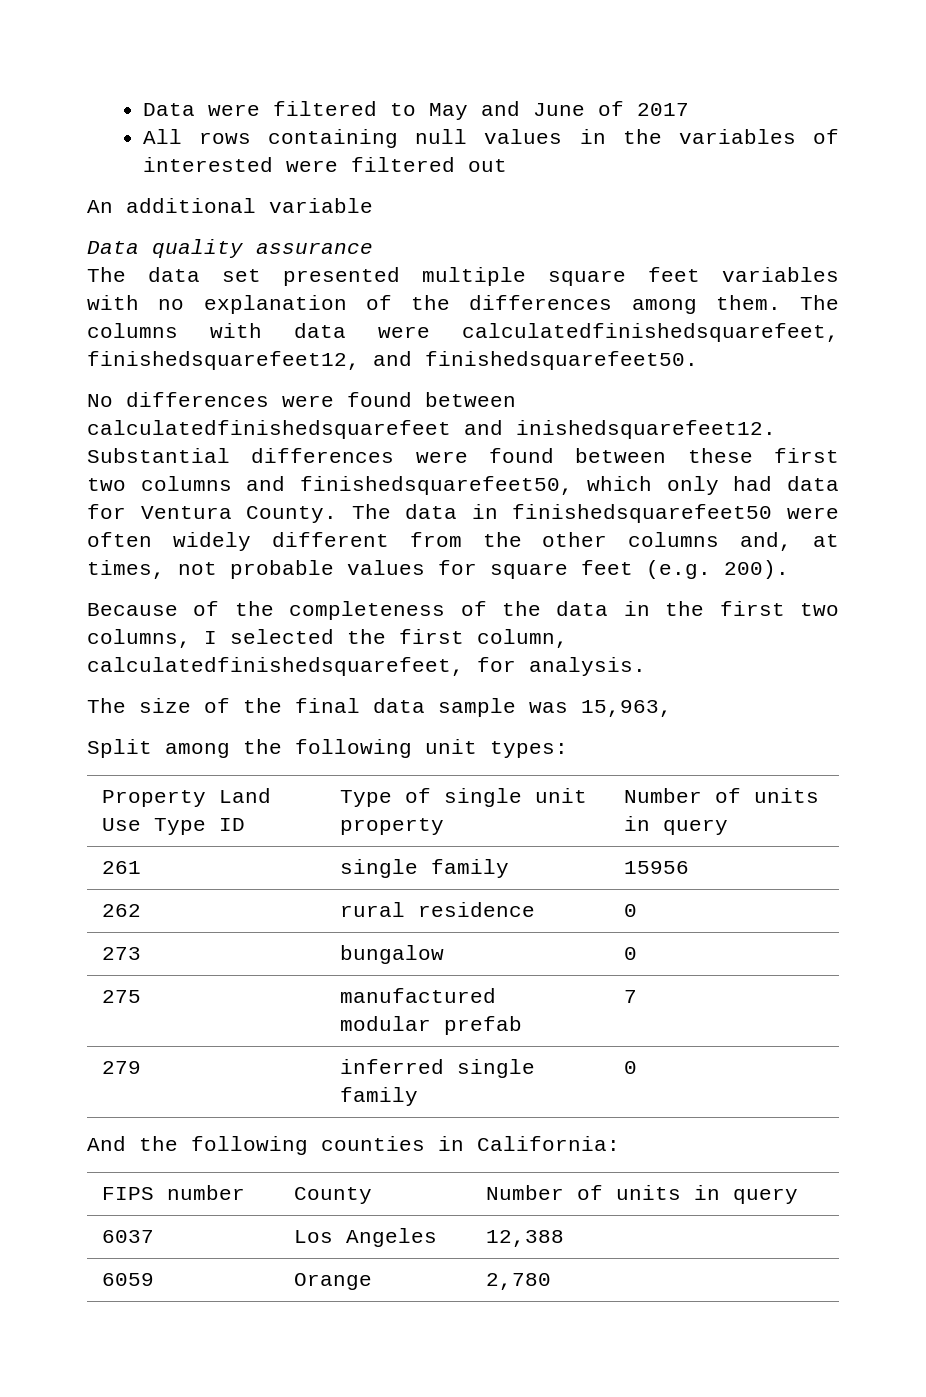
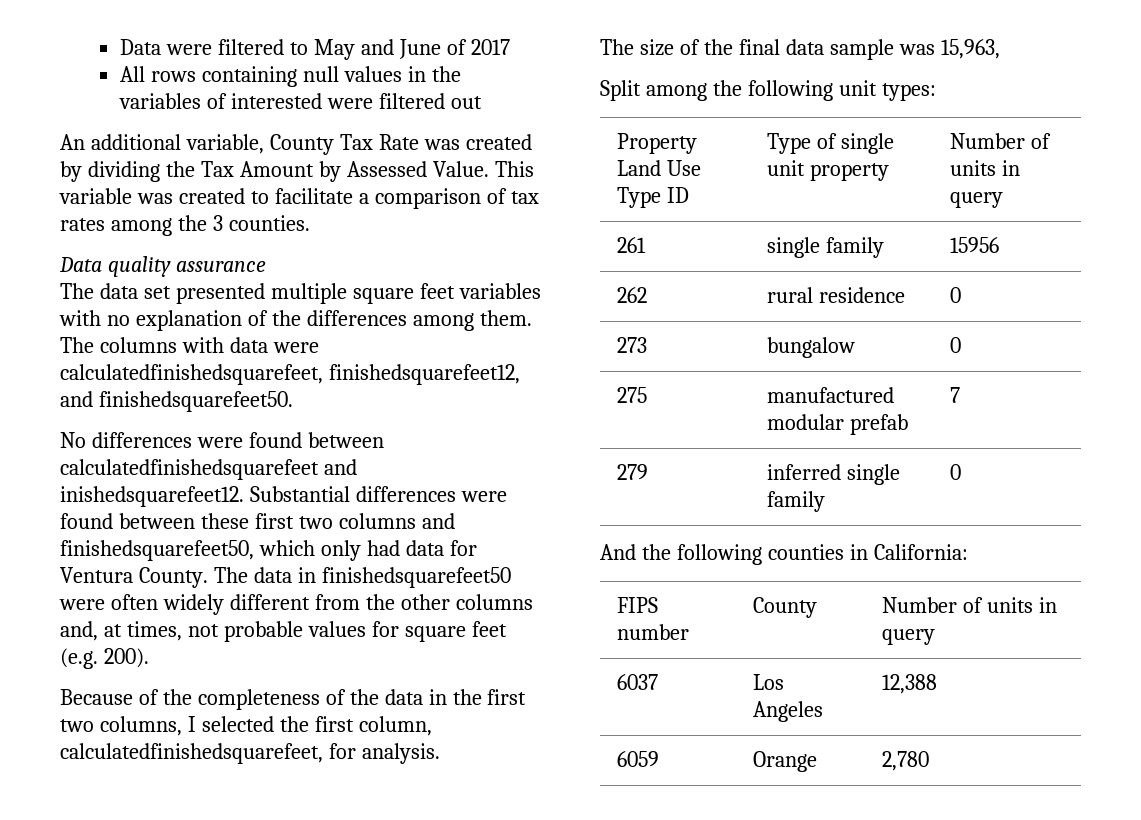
[269,198,373,213] variable -> [185,134,532,155] [60,161,534,182] [59,188,539,209] [60,215,310,236] variable, County Tax Rate was created by dividing the Tax Amount by Assessed Value. This variable was created to facilitate a comparison of tax rates among the 3 counties.

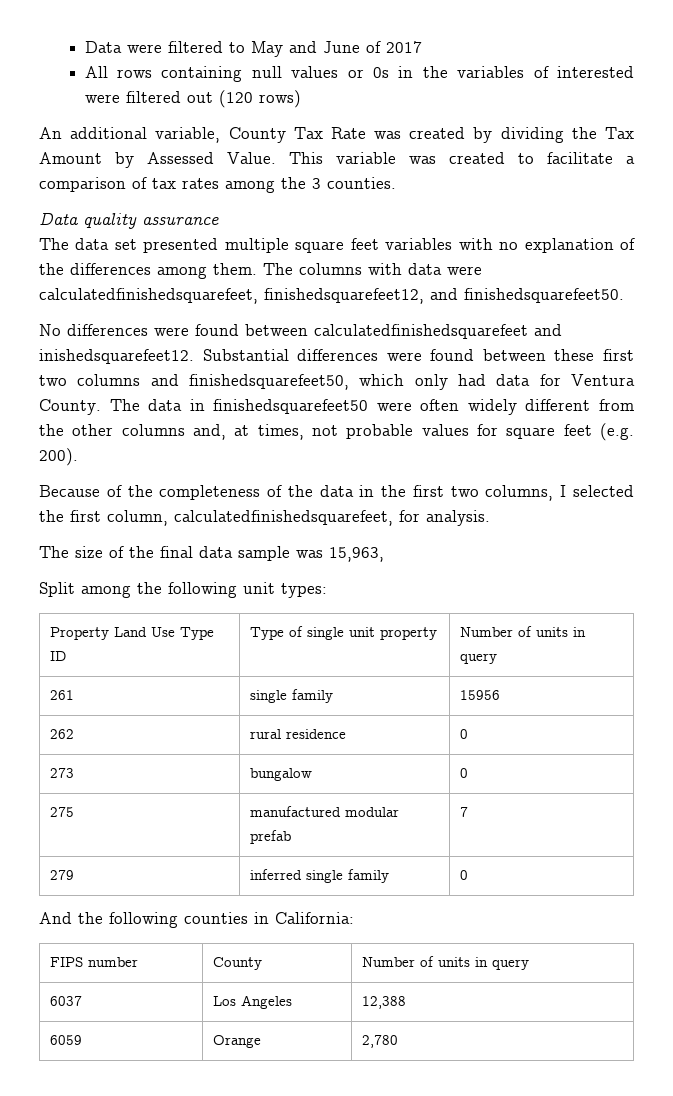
(403, 74) none -> [347,67,390,78] or 0s
(482, 102) none -> [218,90,301,108] (120 rows)

